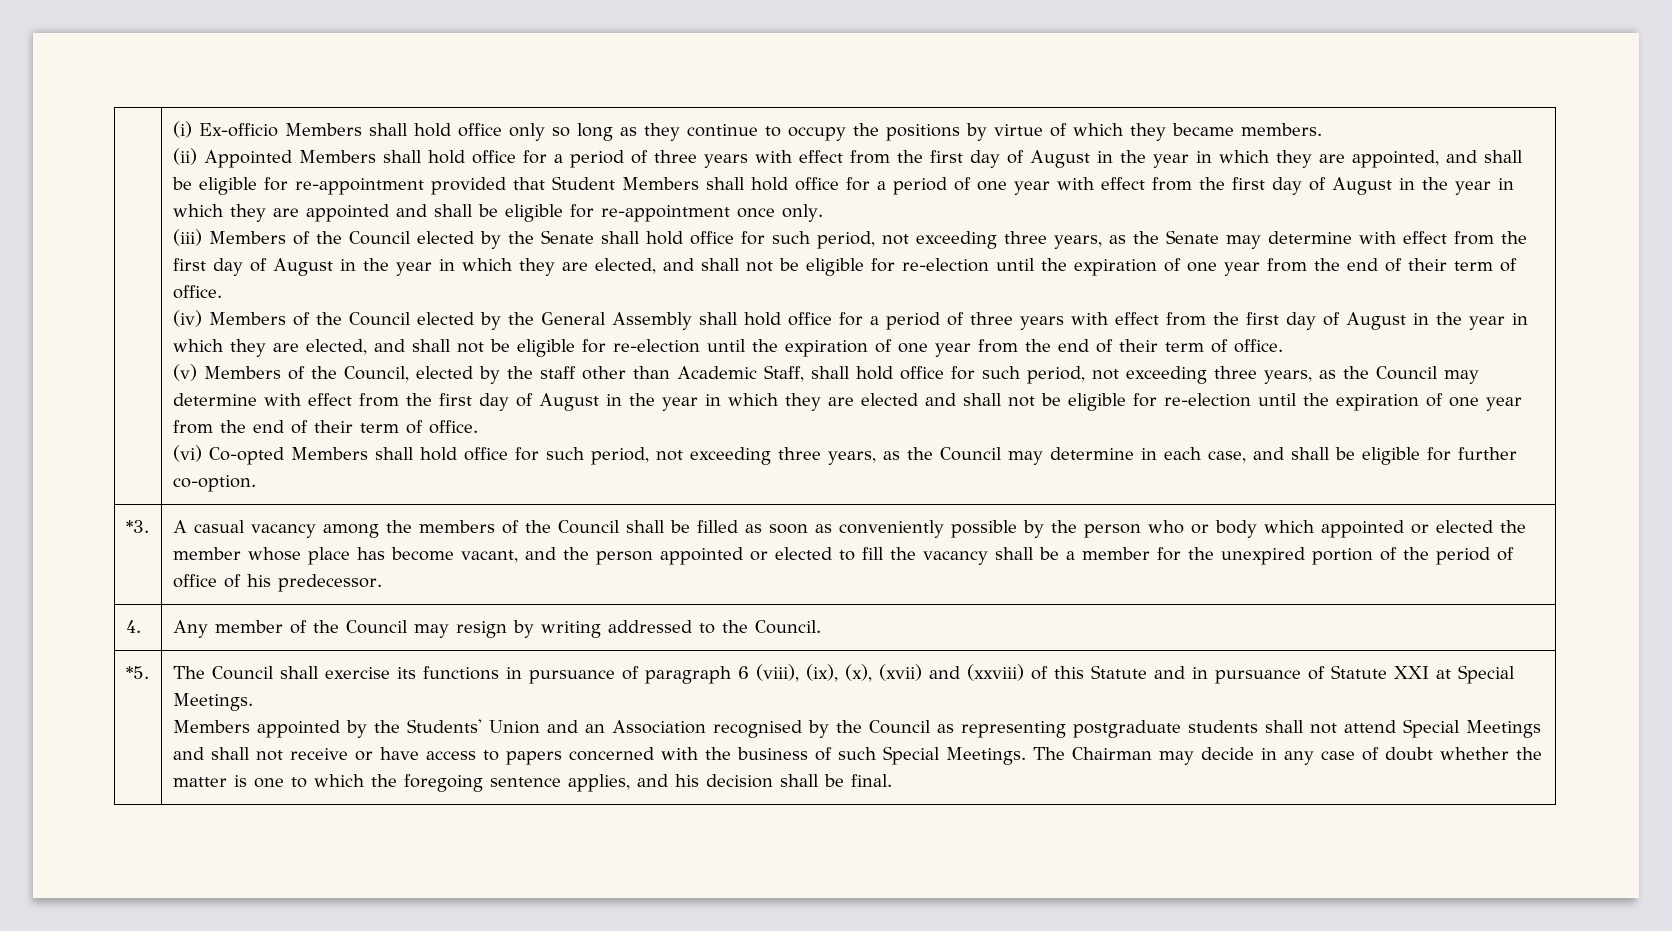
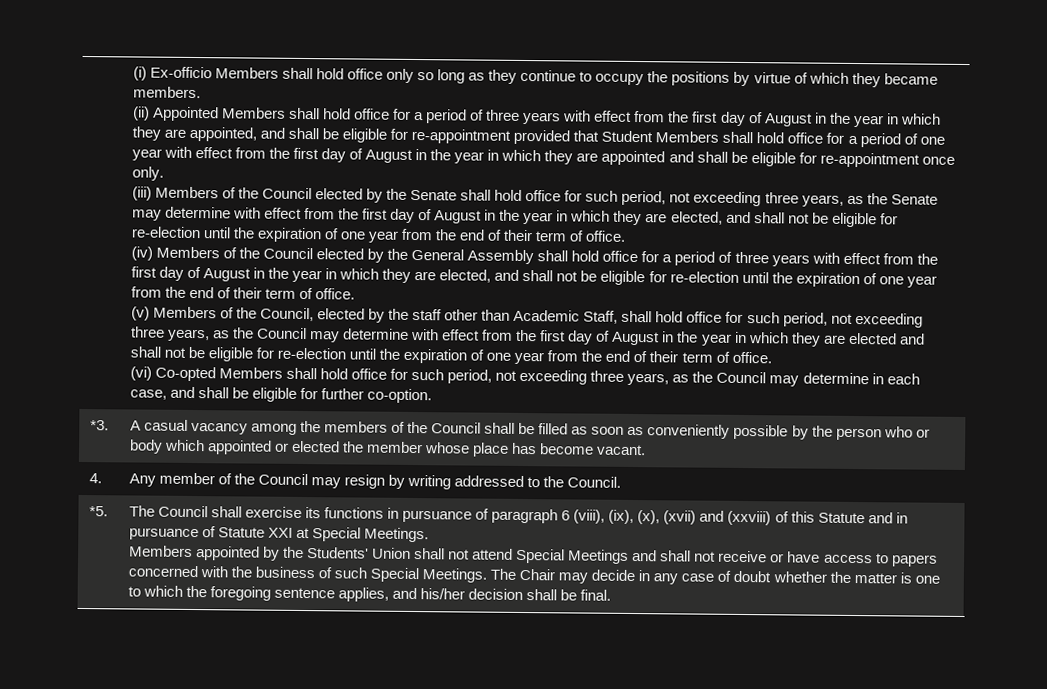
[460,547,1514,565] [172,574,382,592] vacant, and the person appointed or elected to fill the vacancy shall be a member for the unexpired portion of the period of office of his predecessor. -> [597,444,647,456] vacant.
[546,720,1258,738] and an Association recognised by the Council as representing postgraduate students -> (411, 553) none
[1071,747,1152,760] Chairman -> [519,568,556,581] Chair
[674,774,699,787] his -> [420,588,466,600] his/her

